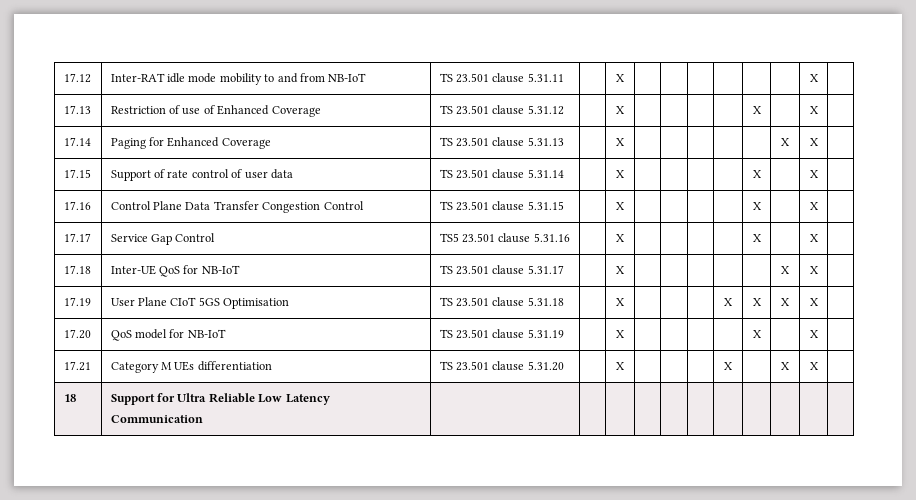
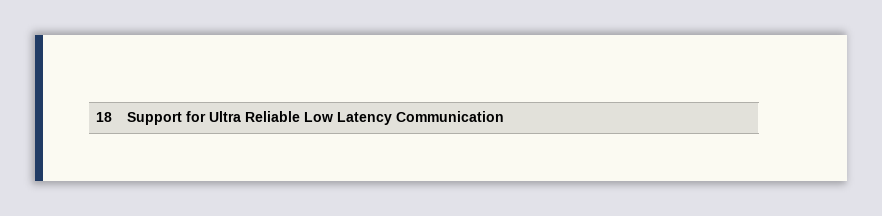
[63,73,91,83] [110,73,367,85] [439,73,564,83] [616,74,625,82] [809,74,819,82] [63,105,91,114] [110,105,321,117] [439,105,564,115] [616,106,625,114] [752,106,762,114] [809,106,819,114] [63,137,91,146] [110,137,271,149] [439,137,564,147] [616,138,625,146] [781,138,790,146] [809,138,819,146] [63,169,91,178] [110,169,293,181] [439,169,564,179] [616,170,625,178] [752,170,762,178] [809,170,819,178] [63,201,91,210] [110,201,364,213] [439,201,564,211] [616,202,625,210] [752,202,762,210] [809,202,819,210] [63,233,91,242] [110,233,216,245] [439,233,570,243] [616,234,625,242] [752,234,762,242] [809,234,819,242] [63,265,91,274] [110,265,240,277] [439,265,564,275] [616,266,625,274] [781,266,790,274] [809,266,819,274] [63,297,91,306] [110,297,290,309] [439,297,564,307] [616,298,625,306] [724,298,733,306] [752,298,762,306] [781,298,790,306] [809,298,819,306] [63,329,91,339] [110,329,226,341] [439,329,564,339] [616,330,625,338] [752,330,762,338] [809,330,819,338] [63,361,91,371] [110,361,272,373] [439,361,564,371] [616,362,625,370] [724,362,733,370] [781,362,790,370] [809,362,819,370] 17.12 | Inter-RAT idle mode mobility to and from NB-IoT | TS 23.501 clause 5.31.11 | | X | | | | | | | X | // 17.13 | Restriction of use of Enhanced Coverage | TS 23.501 clause 5.31.12 | | X | | | | | X | | X | // 17.14 | Paging for Enhanced Coverage | TS 23.501 clause 5.31.13 | | X | | | | | | X | X | // 17.15 | Support of rate control of user data | TS 23.501 clause 5.31.14 | | X | | | | | X | | X | // 17.16 | Control Plane Data Transfer Congestion Control | TS 23.501 clause 5.31.15 | | X | | | | | X | | X | // 17.17 | Service Gap Control | TS5 23.501 clause 5.31.16 | | X | | | | | X | | X | // 17.18 | Inter-UE QoS for NB-IoT | TS 23.501 clause 5.31.17 | | X | | | | | | X | X | // 17.19 | User Plane CIoT 5GS Optimisation | TS 23.501 clause 5.31.18 | | X | | | | X | X | X | X | // 17.20 | QoS model for NB-IoT | TS 23.501 clause 5.31.19 | | X | | | | | X | | X | // 17.21 | Category M UEs differentiation | TS 23.501 clause 5.31.20 | | X | | | | X | | X | X | // -> (96, 117) none

